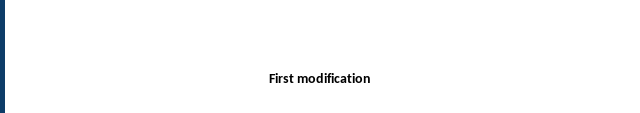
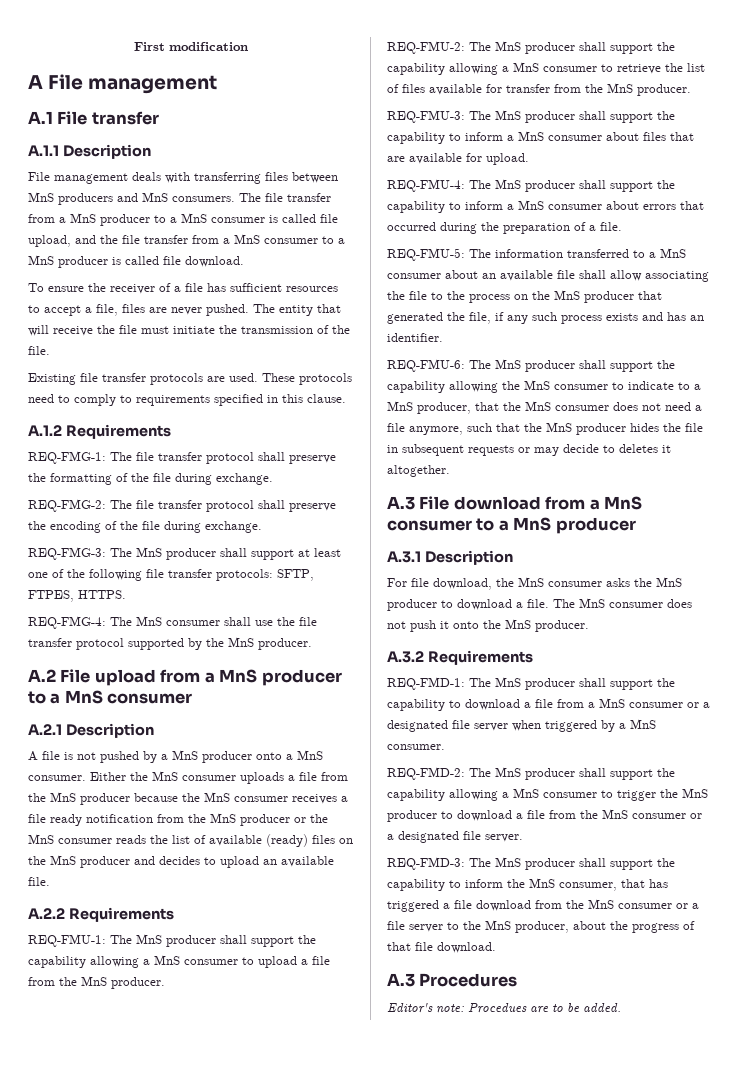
(372, 78) none -> [28,74,218,94] [28,111,159,125] [28,144,151,159] [28,172,338,184] [28,192,331,205] [28,213,338,226] [28,234,345,247] [28,255,244,268] [28,283,338,294] [28,304,341,316] [28,325,350,336] [28,346,50,355] [28,373,352,385] [28,394,346,406] [28,424,171,439] [28,451,336,464] [28,473,273,485] [28,499,336,512] [28,521,262,533] [28,547,341,560] [28,569,314,581] [28,590,126,602] [28,616,317,629] [28,637,312,650] [28,669,342,686] [28,690,193,704] [28,723,154,738] [28,750,323,763] [28,771,348,784] [28,792,348,805] [28,813,328,826] [28,834,353,847] [28,855,334,868] [28,877,50,886] [28,907,174,922] [28,934,316,947] [28,955,330,968] [28,976,165,989] [387,41,675,54] [387,62,705,75] [387,83,691,96] [387,110,675,123] [387,131,694,144] [387,153,529,165] [387,179,675,192] [387,200,704,213] [387,222,622,234] [387,248,686,261] [387,270,709,282] [387,290,662,303] [387,312,704,324] [387,333,443,342] [387,359,675,372] [387,380,701,393] [387,401,702,414] [387,422,703,435] [387,444,671,456] [387,465,450,477] [387,496,643,510] [387,517,636,534] [387,550,513,565] [387,577,682,590] [387,598,692,611] [387,619,589,632] [387,650,533,665] [387,677,675,690] [387,698,710,711] [387,719,656,732] [387,744,445,750] [387,767,675,780] [387,788,708,801] [387,809,702,822] [387,831,523,843] [387,857,675,870] [387,878,668,891] [387,899,699,912] [387,920,695,933] [387,942,496,953] [387,973,518,987] [387,1003,621,1013] // A File management // A.1 File transfer // A.1.1 Description // File management deals with transferring files between MnS producers and MnS consumers. The file transfer from a MnS producer to a MnS consumer is called file upload, and the file transfer from a MnS consumer to a MnS producer is called file download. // To ensure the receiver of a file has sufficient resources to accept a file, files are never pushed. The entity that will receive the file must initiate the transmission of the file. // Existing file transfer protocols are used. These protocols need to comply to requirements specified in this clause. // A.1.2 Requirements // REQ-FMG-1: The file transfer protocol shall preserve the formatting of the file during exchange. // REQ-FMG-2: The file transfer protocol shall preserve the encoding of the file during exchange. // REQ-FMG-3: The MnS producer shall support at least one of the following file transfer protocols: SFTP, FTPES, HTTPS. // REQ-FMG-4: The MnS consumer shall use the file transfer protocol supported by the MnS producer. // A.2 File upload from a MnS producer to a MnS consumer // A.2.1 Description // A file is not pushed by a MnS producer onto a MnS consumer. Either the MnS consumer uploads a file from the MnS producer because the MnS consumer receives a file ready notification from the MnS producer or the MnS consumer reads the list of available (ready) files on the MnS producer and decides to upload an available file. // A.2.2 Requirements // REQ-FMU-1: The MnS producer shall support the capability allowing a MnS consumer to upload a file from the MnS producer. // REQ-FMU-2: The MnS producer shall support the capability allowing a MnS consumer to retrieve the list of files available for transfer from the MnS producer. // REQ-FMU-3: The MnS producer shall support the capability to inform a MnS consumer about files that are available for upload. // REQ-FMU-4: The MnS producer shall support the capability to inform a MnS consumer about errors that occurred during the preparation of a file. // REQ-FMU-5: The information transferred to a MnS consumer about an available file shall allow associating the file to the process on the MnS producer that generated the file, if any such process exists and has an identifier. // REQ-FMU-6: The MnS producer shall support the capability allowing the MnS consumer to indicate to a MnS producer, that the MnS consumer does not need a file anymore, such that the MnS producer hides the file in subsequent requests or may decide to deletes it altogether. // A.3 File download from a MnS consumer to a MnS producer // A.3.1 Description // For file download, the MnS consumer asks the MnS producer to download a file. The MnS consumer does not push it onto the MnS producer. // A.3.2 Requirements // REQ-FMD-1: The MnS producer shall support the capability to download a file from a MnS consumer or a designated file server when triggered by a MnS consumer. // REQ-FMD-2: The MnS producer shall support the capability allowing a MnS consumer to trigger the MnS producer to download a file from the MnS consumer or a designated file server. // REQ-FMD-3: The MnS producer shall support the capability to inform the MnS consumer, that has triggered a file download from the MnS consumer or a file server to the MnS producer, about the progress of that file download. // A.3 Procedures // Editor's note: Procedues are to be added.

